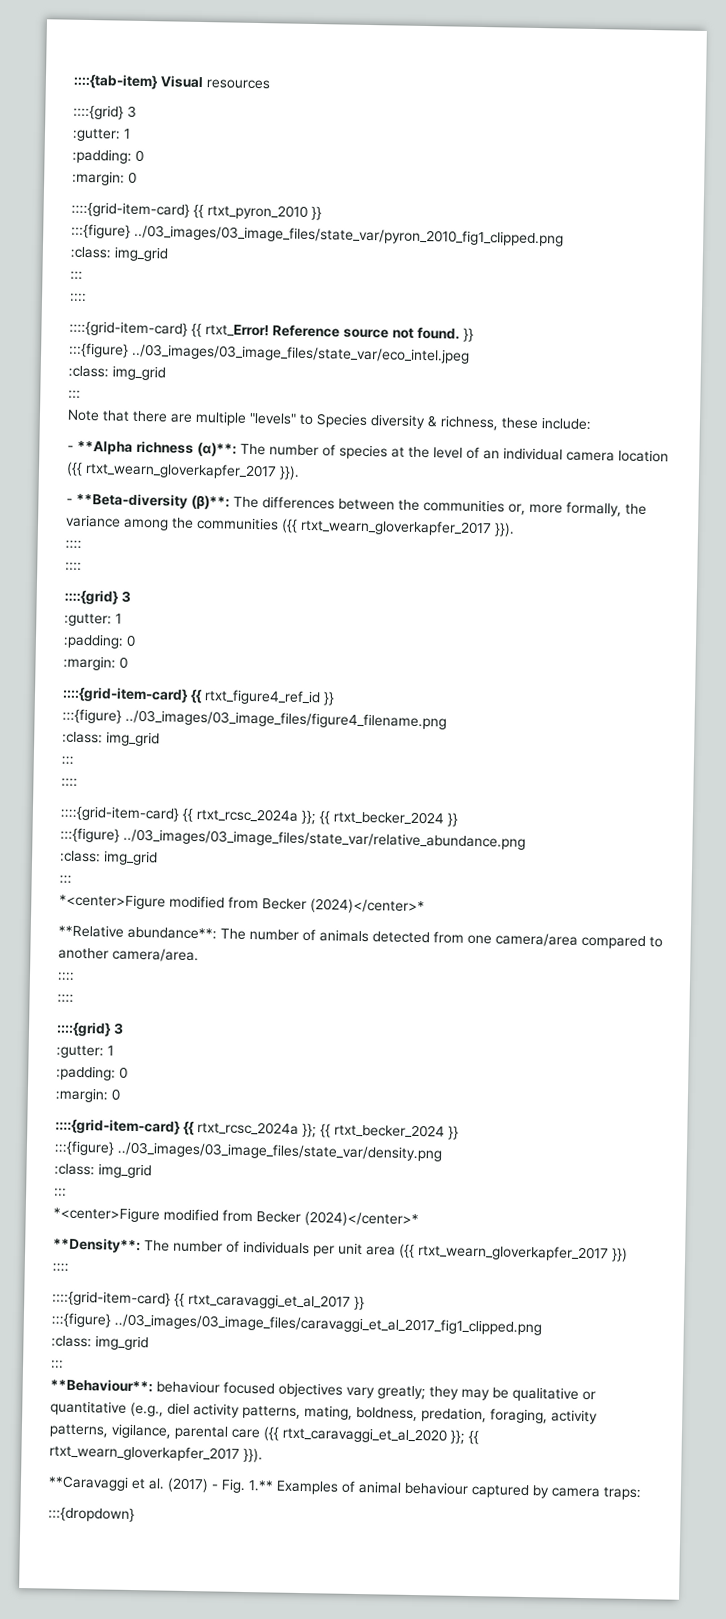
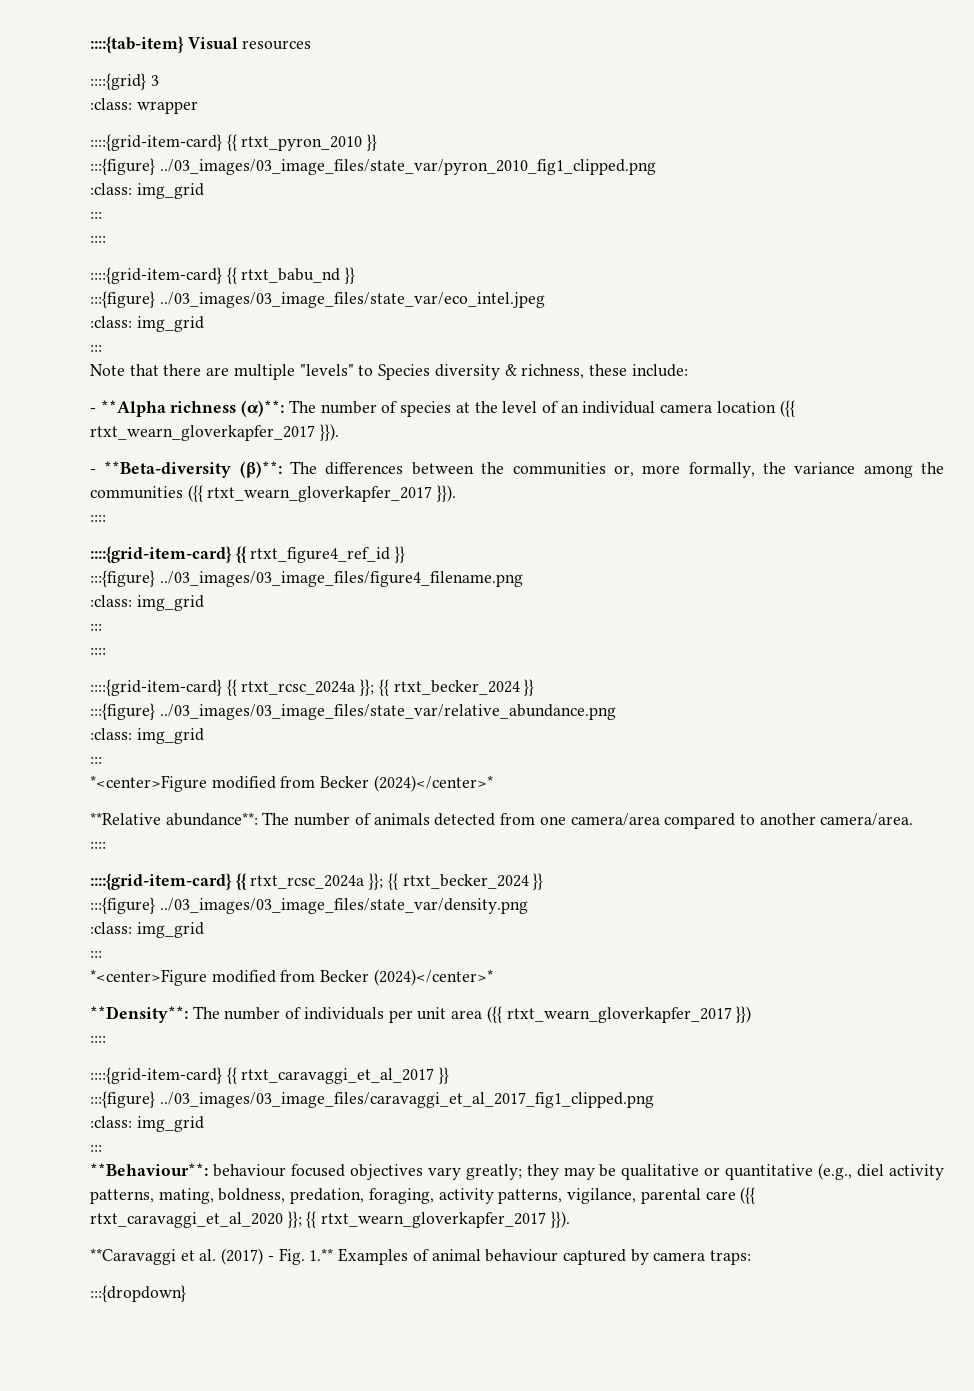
[72,127,131,142] [72,148,144,164] [72,170,137,186] :gutter: 1 // :padding: 0 // :margin: 0 -> [90,98,198,114] :class: wrapper
[205,324,460,340] rtxt_Error! Reference source not found. -> [241,268,341,283] rtxt_babu_nd
[65,561,82,571] [64,589,131,605] [64,612,122,627] [63,633,136,649] [63,655,128,671] // :::: // ::::{grid} 3 // :gutter: 1 // :padding: 0 // :margin: 0 -> (106, 518) none
[57,993,74,1003] [56,1021,124,1037] [56,1044,114,1059] [56,1065,128,1081] [55,1087,120,1103] // :::: // ::::{grid} 3 // :gutter: 1 // :padding: 0 // :margin: 0 -> (106, 845) none

